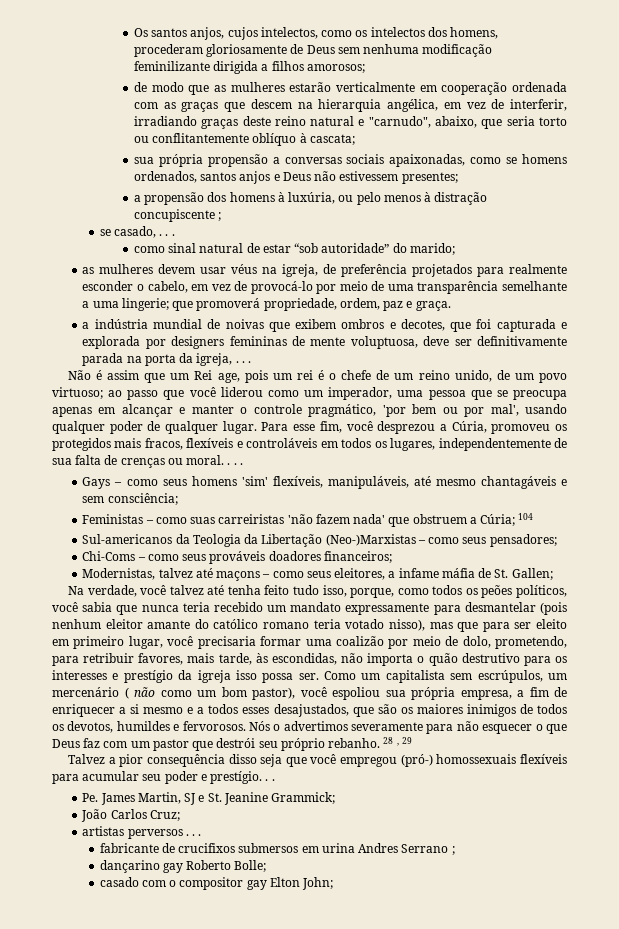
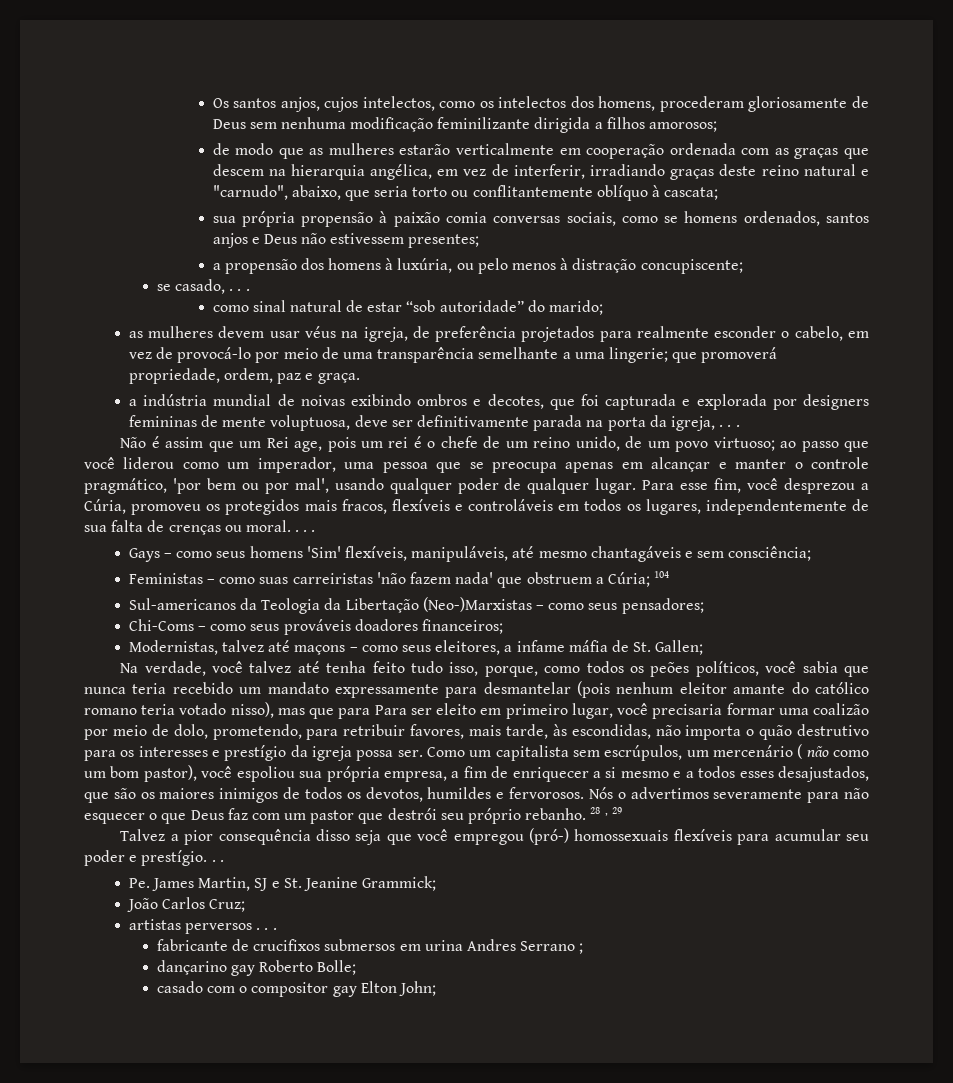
[272,154,466,167] a conversas sociais apaixonadas, -> [379,211,616,227] à paixão comia conversas sociais,
[133,209,222,222] concupiscente ; -> [640,259,743,274] concupiscente;
[268,319,337,332] que exibem -> [350,394,411,406] exibindo
[241,476,268,486] 'sim' -> [306,546,341,558] 'Sim'
(510, 627) none -> [374,705,407,715] Para
[235,670,257,680] isso -> (352, 753) none

